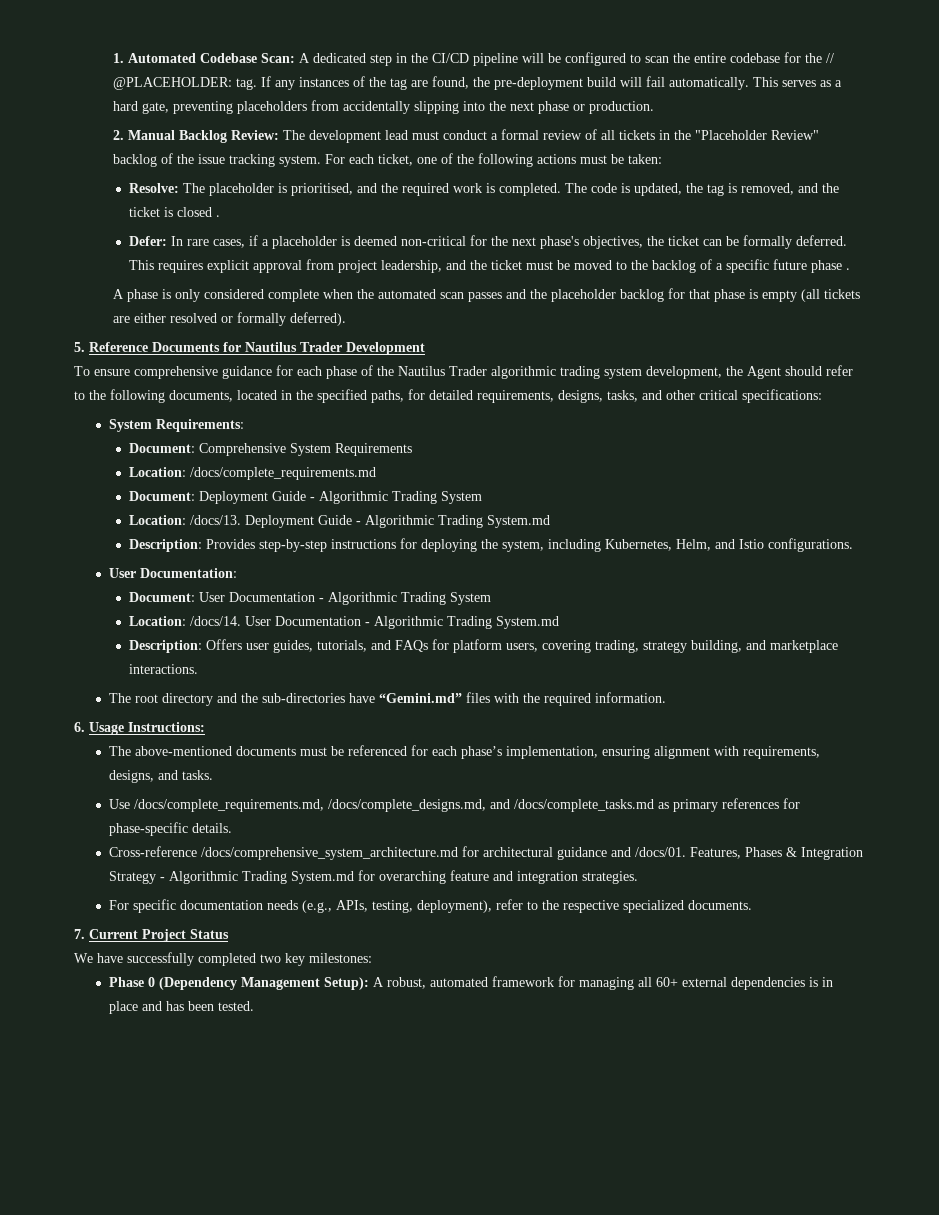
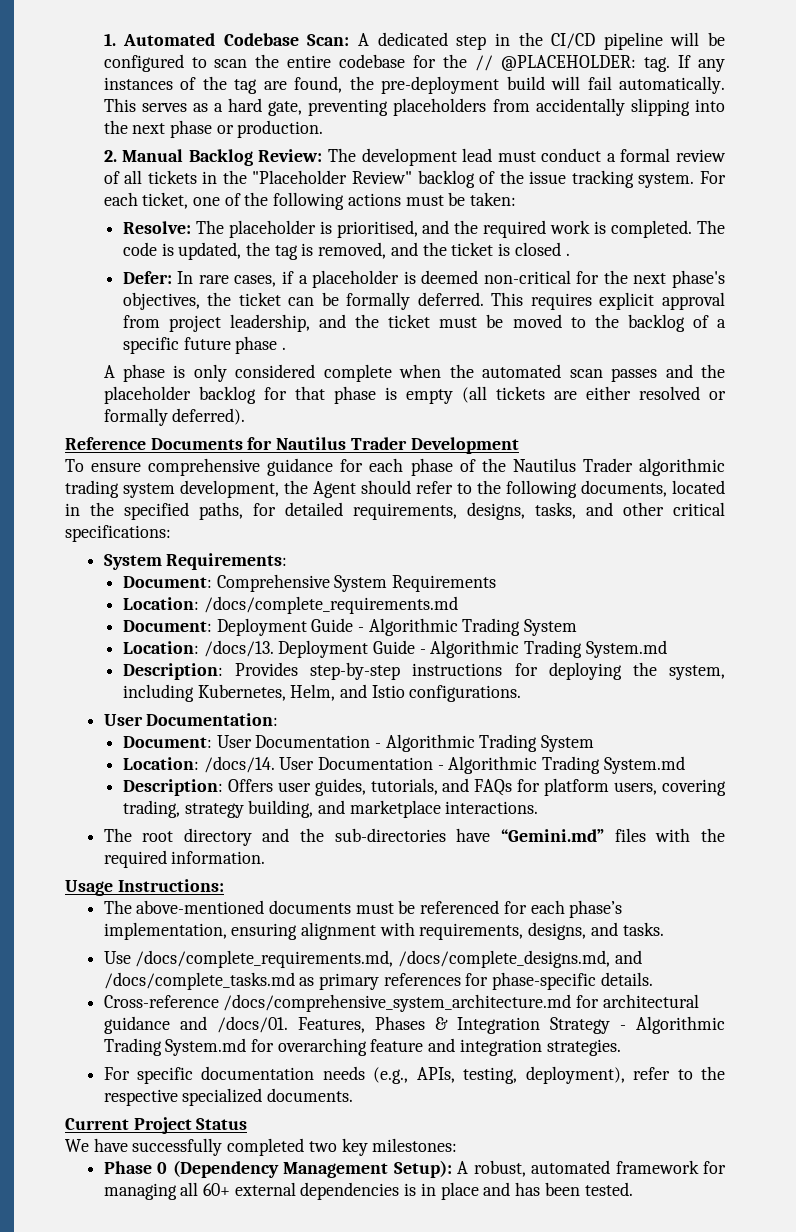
[74,342,85,352] 5. -> (246, 416) none
[74,722,85,732] 6. -> (266, 857) none
[74,929,85,939] 7. -> (353, 1095) none

